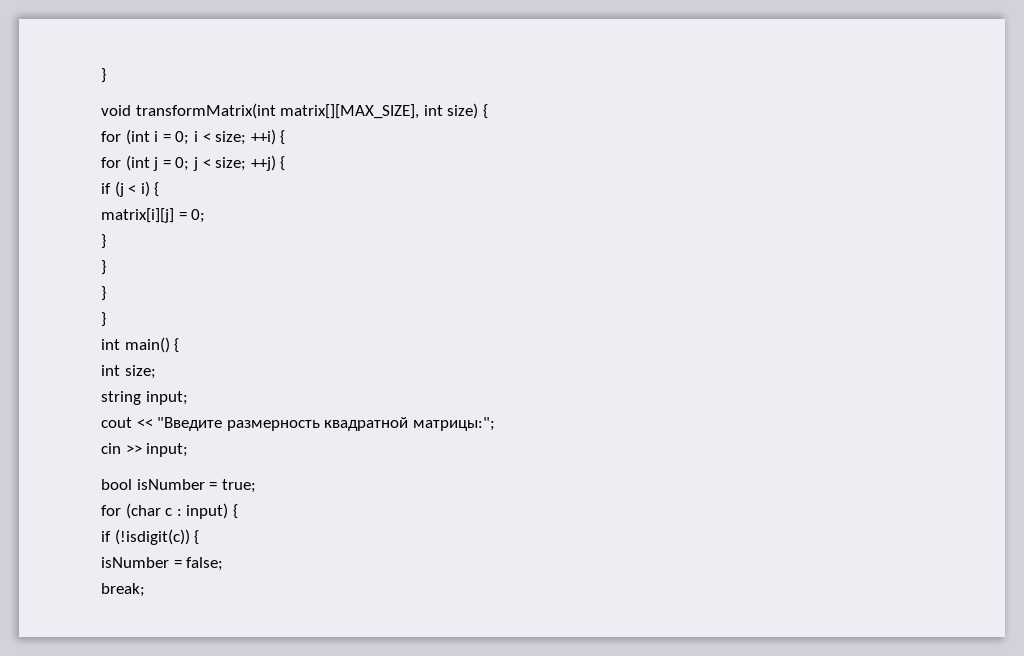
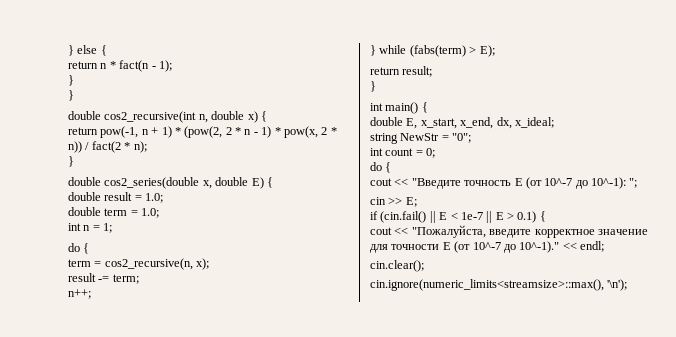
[101,68,106,83] [101,103,488,119] [101,129,286,145] [101,155,286,171] [101,181,160,197] [101,208,206,223] [101,234,106,249] [101,260,106,275] [101,286,106,301] [101,312,106,327] [101,337,180,353] [101,365,156,379] [101,391,188,405] [101,417,495,431] [101,443,189,457] [101,479,256,493] [101,503,238,519] [101,529,200,545] [101,557,224,571] [101,583,145,597] } // void transformMatrix(int matrix[][MAX_SIZE], int size) { // for (int i = 0; i < size; ++i) { // for (int j = 0; j < size; ++j) { // if (j < i) { // matrix[i][j] = 0; // } // } // } // } // int main() { // int size; // string input; // cout << "Введите размерность квадратной матрицы:"; // cin >> input; // bool isNumber = true; // for (char c : input) { // if (!isdigit(c)) { // isNumber = false; // break; -> [68,45,107,56] [68,60,172,72] [68,75,74,86] [68,90,74,101] [68,111,267,123] [68,126,337,138] [68,141,147,153] [68,156,74,167] [68,177,273,189] [68,192,164,203] [68,207,160,218] [68,223,113,233] [68,243,90,254] [68,258,210,270] [68,273,139,284] [68,289,91,299] [370,45,495,57] [370,66,433,77] [370,81,376,92] [370,102,428,114] [370,117,554,129] [370,133,472,144] [370,148,436,158] [370,162,392,173] [370,177,638,189] [370,197,417,207] [370,211,546,223] [370,225,648,238] [370,241,604,253] [370,260,424,272] [370,279,628,291] } else { // return n * fact(n - 1); // } // } // double cos2_recursive(int n, double x) { // return pow(-1, n + 1) * (pow(2, 2 * n - 1) * pow(x, 2 * n)) / fact(2 * n); // } // double cos2_series(double x, double E) { // double result = 1.0; // double term = 1.0; // int n = 1; // do { // term = cos2_recursive(n, x); // result -= term; // n++; // } while (fabs(term) > E); // return result; // } // int main() { // double E, x_start, x_end, dx, x_ideal; // string NewStr = "0"; // int count = 0; // do { // cout << "Введите точность E (от 10^-7 до 10^-1): "; // cin >> E; // if (cin.fail() || E < 1e-7 || E > 0.1) { // cout << "Пожалуйста, введите корректное значение для точности E (от 10^-7 до 10^-1)." << endl; // cin.clear(); // cin.ignore(numeric_limits<streamsize>::max(), '\n');

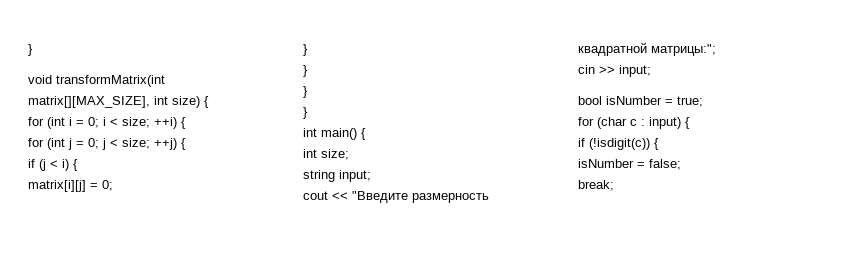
[68,45,107,56] [68,60,172,72] [68,75,74,86] [68,90,74,101] [68,111,267,123] [68,126,337,138] [68,141,147,153] [68,156,74,167] [68,177,273,189] [68,192,164,203] [68,207,160,218] [68,223,113,233] [68,243,90,254] [68,258,210,270] [68,273,139,284] [68,289,91,299] [370,45,495,57] [370,66,433,77] [370,81,376,92] [370,102,428,114] [370,117,554,129] [370,133,472,144] [370,148,436,158] [370,162,392,173] [370,177,638,189] [370,197,417,207] [370,211,546,223] [370,225,648,238] [370,241,604,253] [370,260,424,272] [370,279,628,291] } else { // return n * fact(n - 1); // } // } // double cos2_recursive(int n, double x) { // return pow(-1, n + 1) * (pow(2, 2 * n - 1) * pow(x, 2 * n)) / fact(2 * n); // } // double cos2_series(double x, double E) { // double result = 1.0; // double term = 1.0; // int n = 1; // do { // term = cos2_recursive(n, x); // result -= term; // n++; // } while (fabs(term) > E); // return result; // } // int main() { // double E, x_start, x_end, dx, x_ideal; // string NewStr = "0"; // int count = 0; // do { // cout << "Введите точность E (от 10^-7 до 10^-1): "; // cin >> E; // if (cin.fail() || E < 1e-7 || E > 0.1) { // cout << "Пожалуйста, введите корректное значение для точности E (от 10^-7 до 10^-1)." << endl; // cin.clear(); // cin.ignore(numeric_limits<streamsize>::max(), '\n'); -> [28,44,33,56] [28,75,165,87] [28,96,209,108] [28,117,186,129] [28,138,186,150] [28,159,78,171] [28,180,113,192] [303,44,308,56] [303,65,308,77] [303,86,308,98] [303,107,308,119] [303,128,366,140] [303,149,349,160] [303,170,371,182] [303,191,489,203] [578,42,716,56] [578,65,651,77] [578,96,703,107] [578,117,690,129] [578,138,659,150] [578,159,681,170] [578,180,614,191] } // void transformMatrix(int matrix[][MAX_SIZE], int size) { // for (int i = 0; i < size; ++i) { // for (int j = 0; j < size; ++j) { // if (j < i) { // matrix[i][j] = 0; // } // } // } // } // int main() { // int size; // string input; // cout << "Введите размерность квадратной матрицы:"; // cin >> input; // bool isNumber = true; // for (char c : input) { // if (!isdigit(c)) { // isNumber = false; // break;

